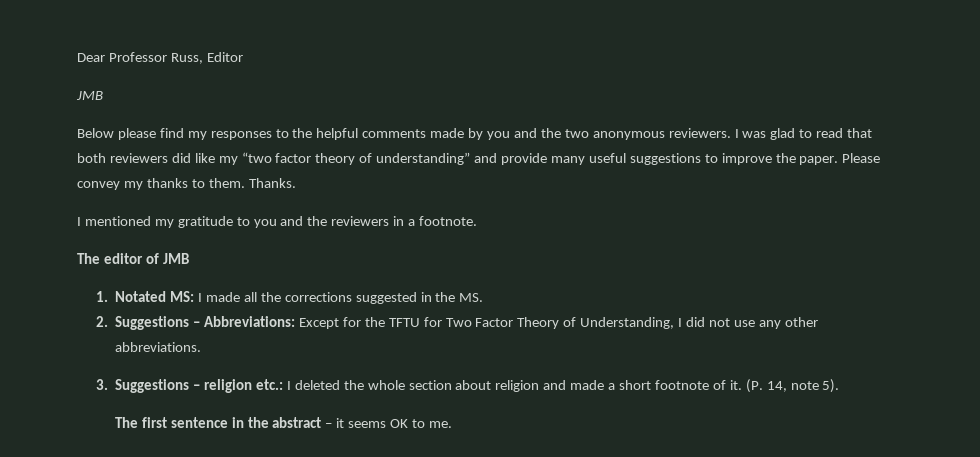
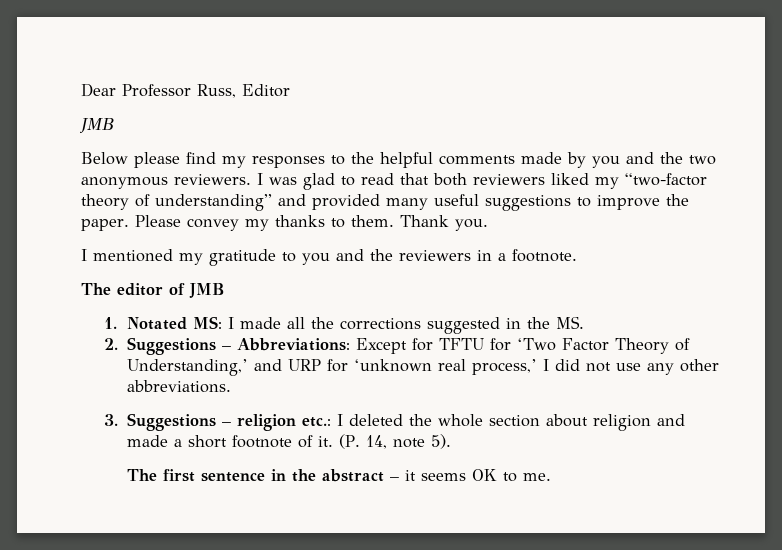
[171,152,312,165] did like my “two factor -> [551,173,707,189] liked my “two-factor
[501,153,548,165] provide -> [312,194,380,210] provided
[248,178,296,188] Thanks. -> [399,215,488,231] Thank you.
[364,317,385,327] the -> (434, 344) none
[445,318,472,327] Two -> [517,338,557,351] ‘Two
[580,317,675,329] Understanding, -> [127,359,538,376] Understanding,’ and URP for ‘unknown real process,’

